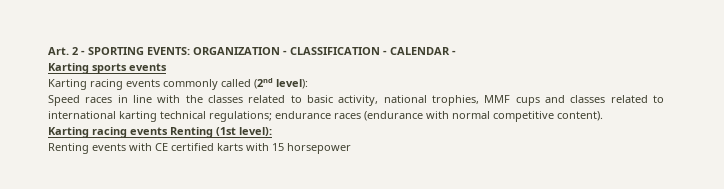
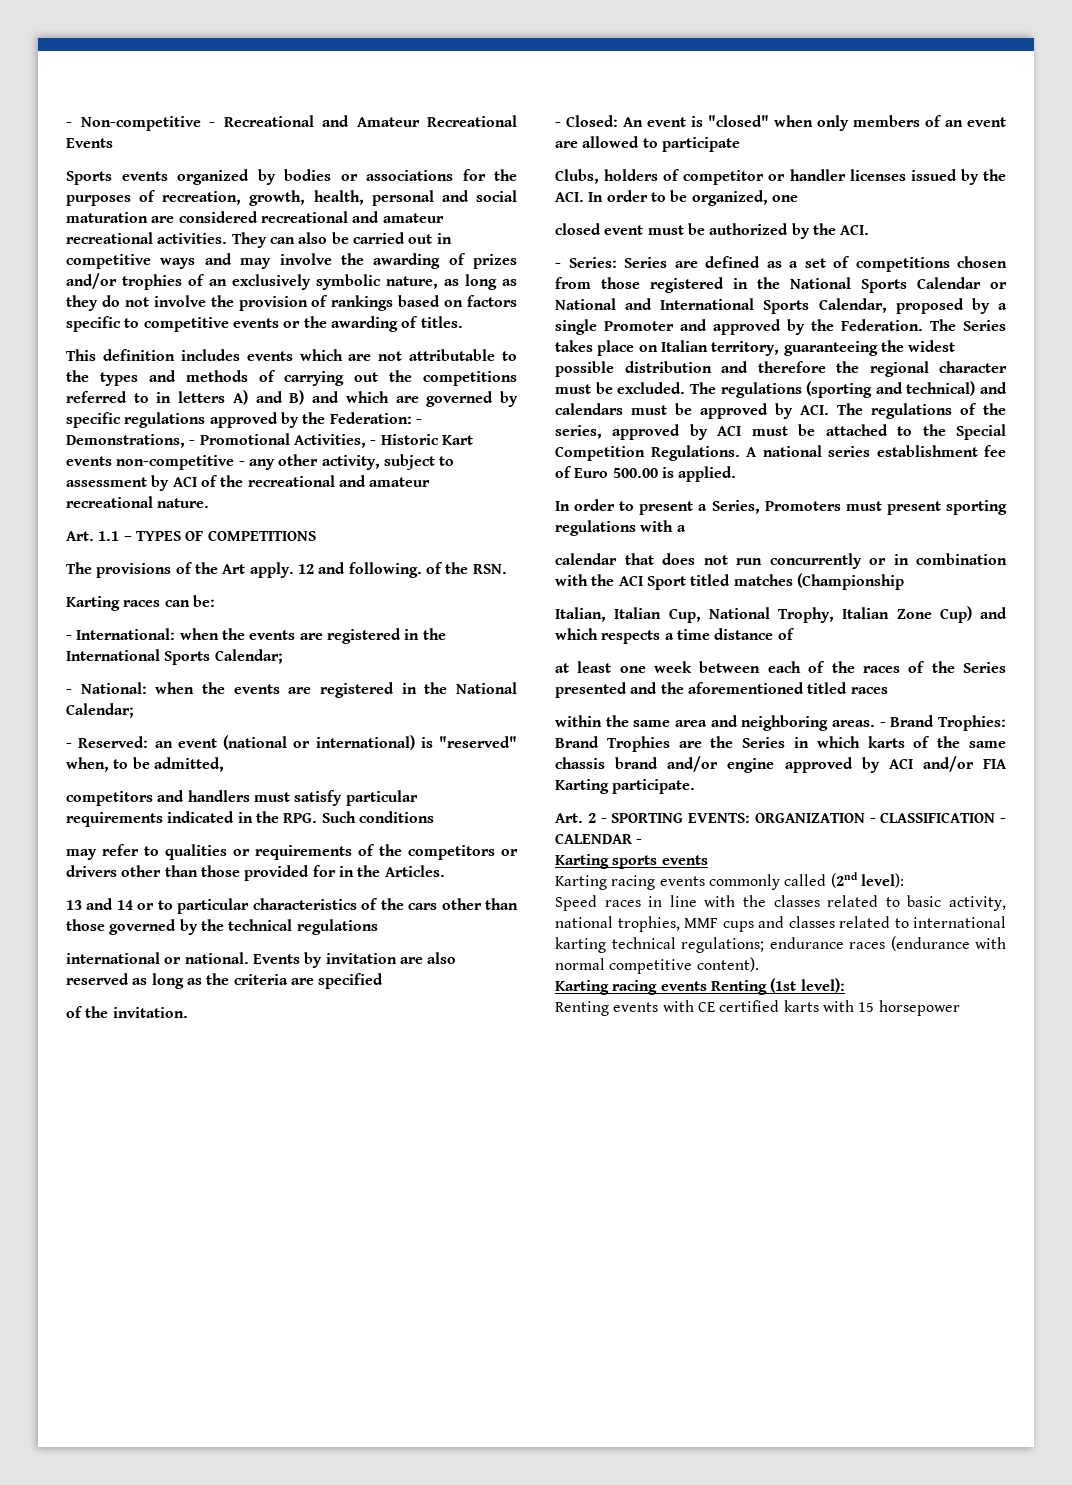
(48, 51) none -> [66,115,517,131] [66,138,113,148] [66,169,517,185] [66,190,517,206] [66,211,444,223] [66,232,452,248] [66,253,517,269] [66,273,517,290] [66,295,517,311] [66,316,463,332] [66,349,517,361] [66,370,517,386] [66,390,518,407] [66,412,422,428] [66,433,473,448] [66,454,455,470] [66,475,431,491] [66,496,210,508] [66,530,316,541] [66,562,507,578] [66,595,215,611] [66,628,446,644] [66,649,283,665] [66,682,517,698] [66,703,134,718] [66,735,517,750] [66,757,224,772] [66,790,418,806] [66,811,434,827] [66,844,518,860] [66,865,445,881] [66,898,518,914] [66,919,378,935] [66,952,457,968] [66,973,384,989] [66,1006,188,1018] [555,115,1006,131] [555,136,740,152] [555,169,1006,185] [555,190,798,206] [555,223,870,239] [555,256,1007,272] [555,277,1007,293] [555,298,1007,314] [555,319,1006,335] [555,340,956,356] [555,361,1007,377] [555,381,1007,398] [555,403,1006,419] [555,424,1007,440] [555,445,1006,461] [555,466,737,482] [555,499,1007,515] [555,520,686,536] [555,553,1007,569] [555,573,904,590] [555,606,1007,623] [555,628,795,644] [555,661,1007,673] [555,682,888,698] [555,715,1006,731] [555,736,1006,752] [555,756,1007,773] [555,779,696,794] - Non-competitive - Recreational and Amateur Recreational Events // Sports events organized by bodies or associations for the purposes of recreation, growth, health, personal and social maturation are considered recreational and amateur recreational activities. They can also be carried out in competitive ways and may involve the awarding of prizes and/or trophies of an exclusively symbolic nature, as long as they do not involve the provision of rankings based on factors specific to competitive events or the awarding of titles. // This definition includes events which are not attributable to the types and methods of carrying out the competitions referred to in letters A) and B) and which are governed by specific regulations approved by the Federation: - Demonstrations, - Promotional Activities, - Historic Kart events non-competitive - any other activity, subject to assessment by ACI of the recreational and amateur recreational nature. // Art. 1.1 – TYPES OF COMPETITIONS // The provisions of the Art apply. 12 and following. of the RSN. // Karting races can be: // - International: when the events are registered in the International Sports Calendar; // - National: when the events are registered in the National Calendar; // - Reserved: an event (national or international) is "reserved" when, to be admitted, // competitors and handlers must satisfy particular requirements indicated in the RPG. Such conditions // may refer to qualities or requirements of the competitors or drivers other than those provided for in the Articles. // 13 and 14 or to particular characteristics of the cars other than those governed by the technical regulations // international or national. Events by invitation are also reserved as long as the criteria are specified // of the invitation. // - Closed: An event is "closed" when only members of an event are allowed to participate // Clubs, holders of competitor or handler licenses issued by the ACI. In order to be organized, one // closed event must be authorized by the ACI. // - Series: Series are defined as a set of competitions chosen from those registered in the National Sports Calendar or National and International Sports Calendar, proposed by a single Promoter and approved by the Federation. The Series takes place on Italian territory, guaranteeing the widest possible distribution and therefore the regional character must be excluded. The regulations (sporting and technical) and calendars must be approved by ACI. The regulations of the series, approved by ACI must be attached to the Special Competition Regulations. A national series establishment fee of Euro 500.00 is applied. // In order to present a Series, Promoters must present sporting regulations with a // calendar that does not run concurrently or in combination with the ACI Sport titled matches (Championship // Italian, Italian Cup, National Trophy, Italian Zone Cup) and which respects a time distance of // at least one week between each of the races of the Series presented and the aforementioned titled races // within the same area and neighboring areas. - Brand Trophies: Brand Trophies are the Series in which karts of the same chassis brand and/or engine approved by ACI and/or FIA Karting participate. //

